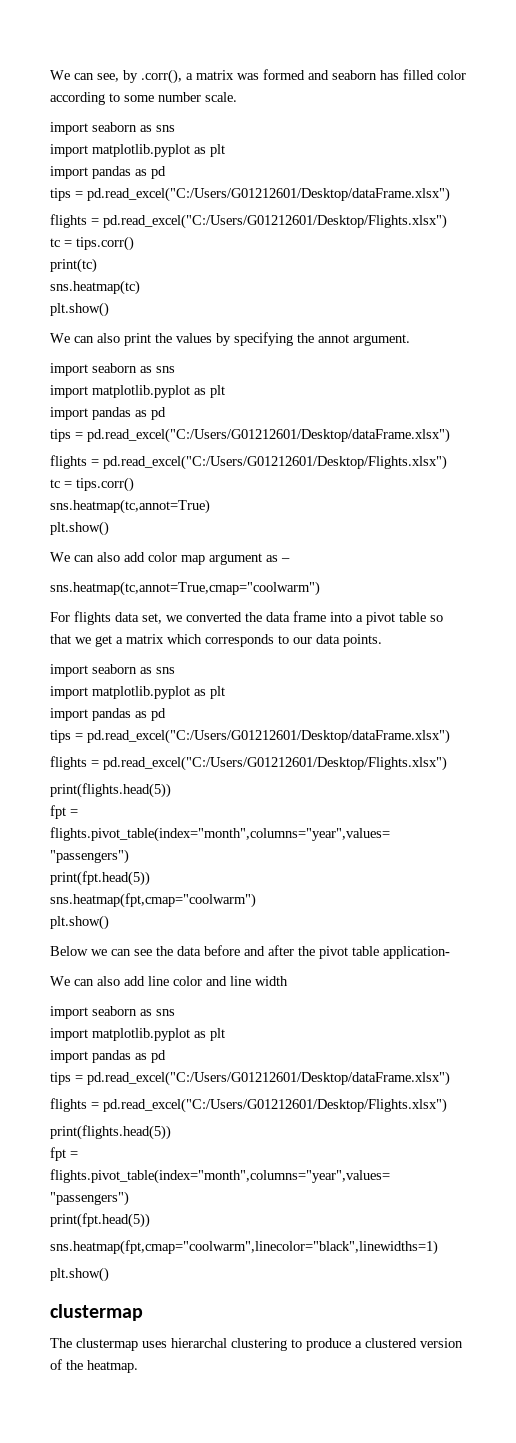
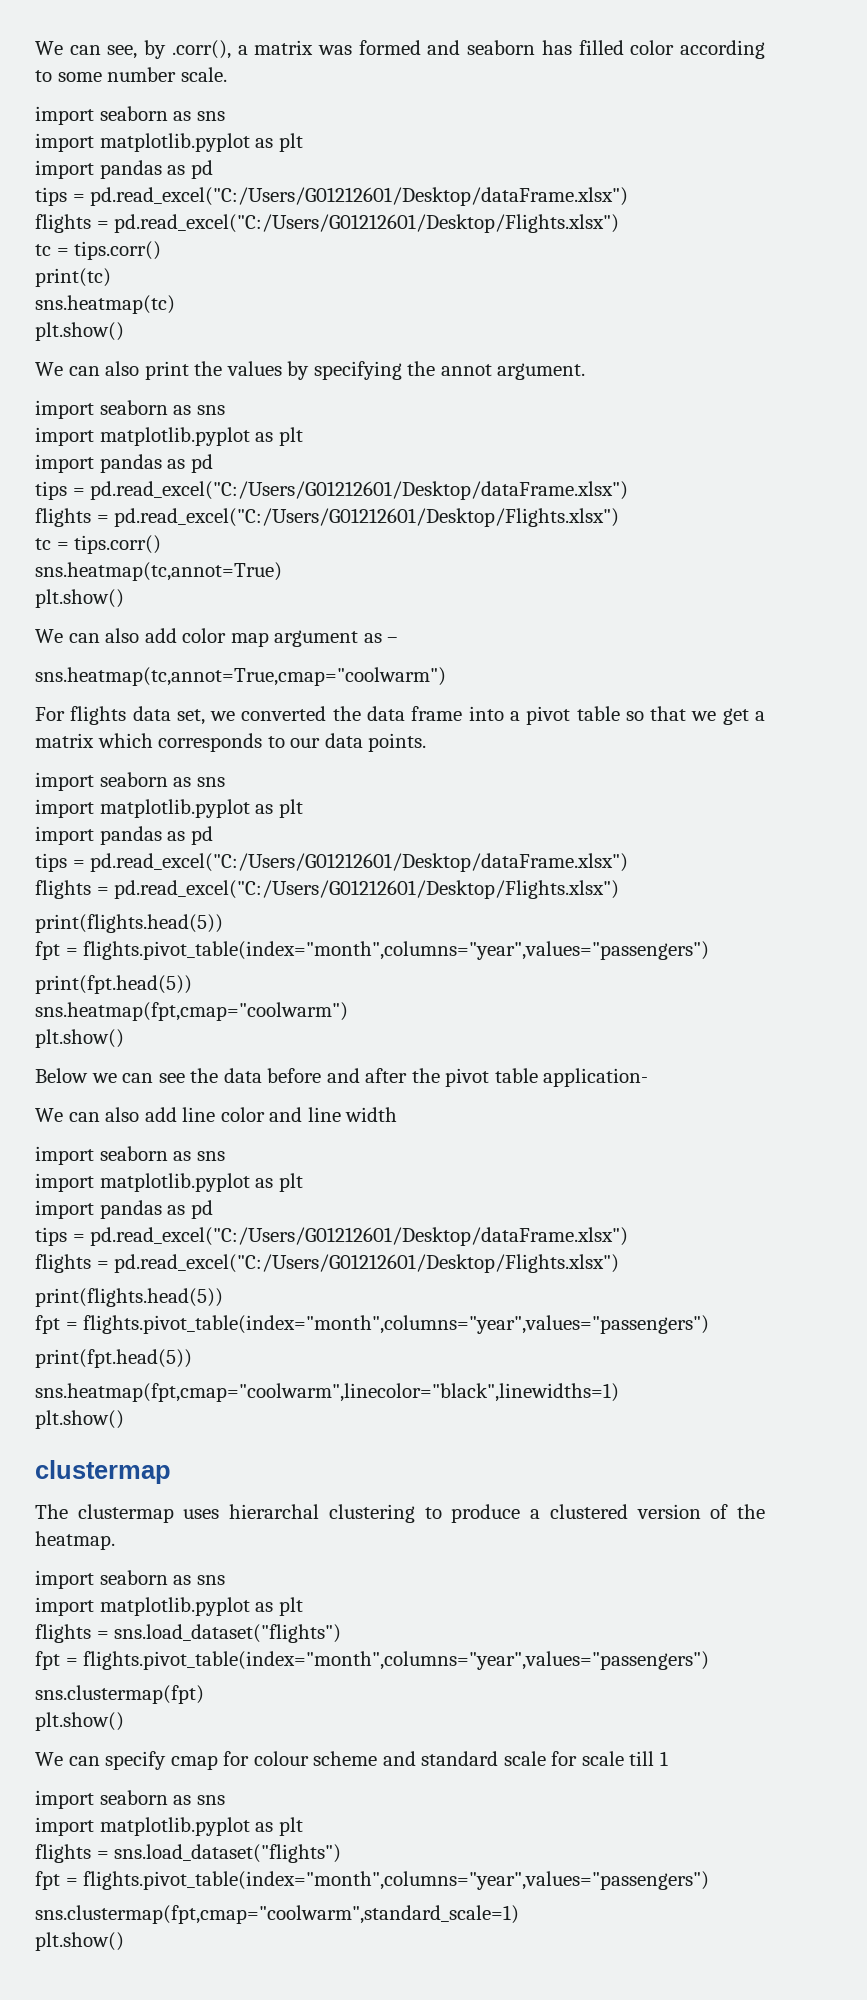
(138, 1366) none -> [35,1570,225,1589] [35,1597,303,1616] [35,1624,342,1643] [35,1651,710,1670] [35,1685,204,1704] [35,1712,124,1731] [35,1751,668,1770] [35,1790,225,1809] [35,1817,303,1836] [35,1844,342,1863] [35,1871,710,1890] [35,1905,519,1924] [35,1932,124,1951] // import seaborn as sns // import matplotlib.pyplot as plt // flights = sns.load_dataset("flights") // fpt = flights.pivot_table(index="month",columns="year",values="passengers") // sns.clustermap(fpt) // plt.show() // We can specify cmap for colour scheme and standard scale for scale till 1 // import seaborn as sns // import matplotlib.pyplot as plt // flights = sns.load_dataset("flights") // fpt = flights.pivot_table(index="month",columns="year",values="passengers") // sns.clustermap(fpt,cmap="coolwarm",standard_scale=1) // plt.show()

